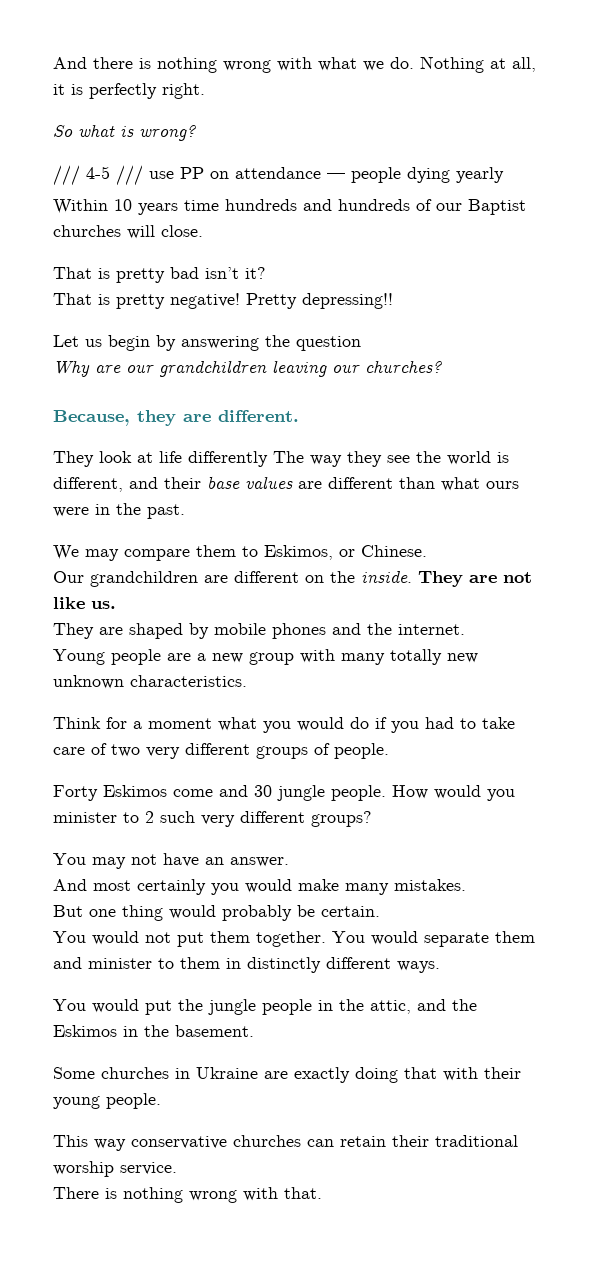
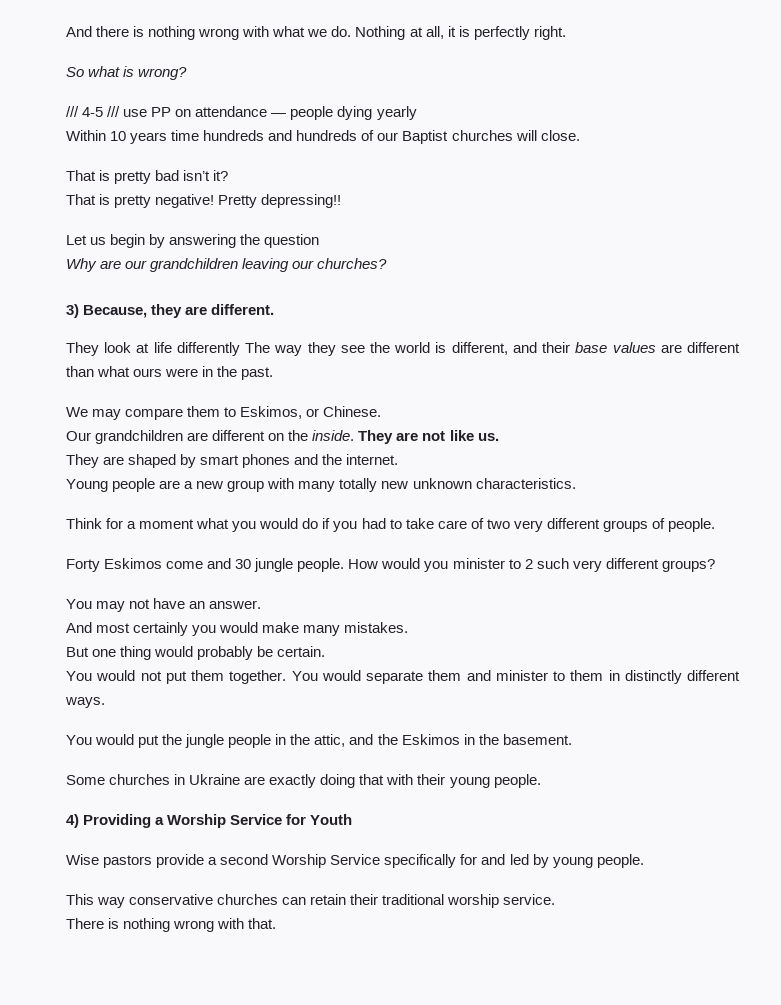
(442, 366) none -> [66,304,79,318] 3)
[214,623,266,635] mobile -> [200,455,240,465] smart
(161, 1101) none -> [66,814,353,828] [66,854,644,868] // 4) Providing a Worship Service for Youth // Wise pastors provide a second Worship Service specifically for and led by young people.

